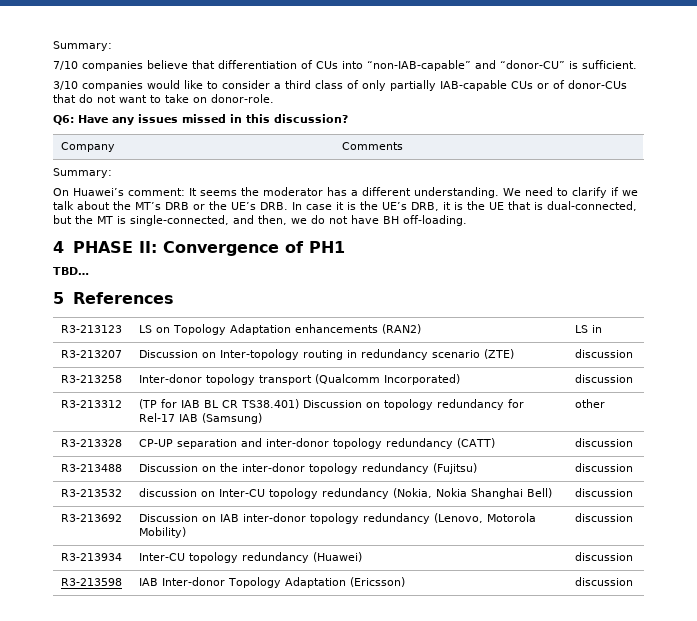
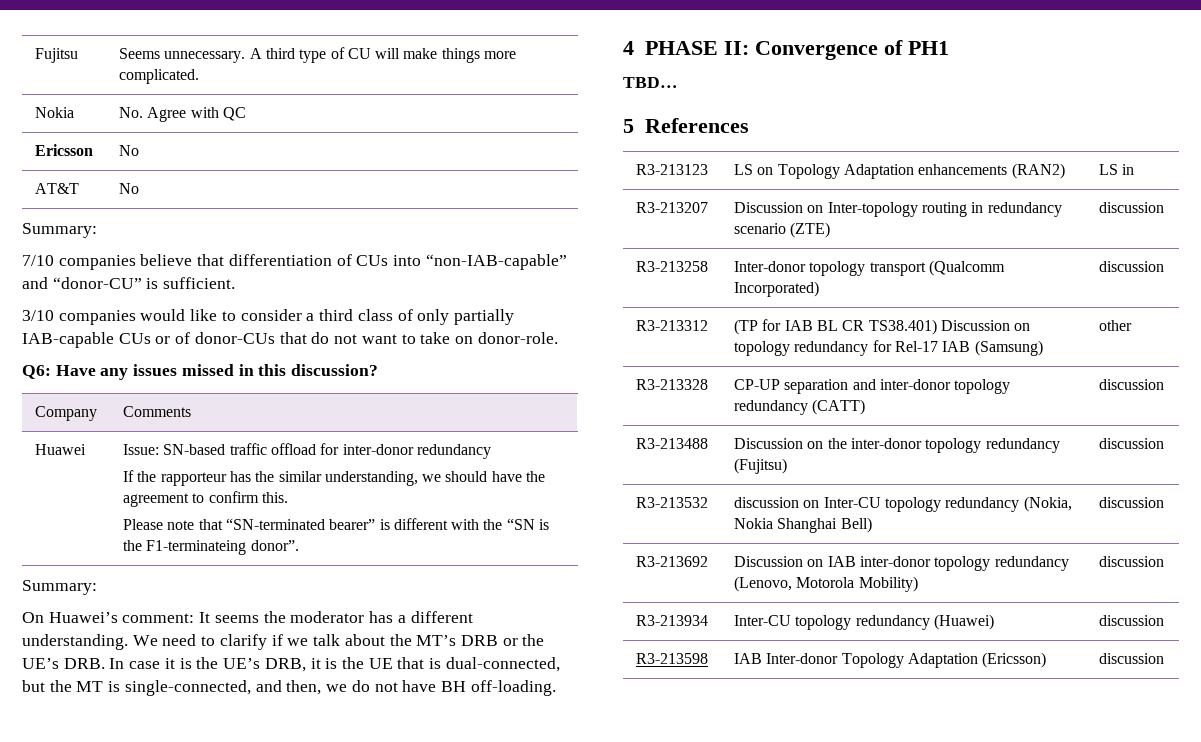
(53, 46) none -> [34,48,78,63] [118,47,517,63] [118,69,199,84] [34,107,74,118] [118,107,246,122] [34,144,93,156] [118,145,139,156] [34,183,79,194] [118,183,139,194] Fujitsu | Seems unnecessary. A third type of CU will make things more complicated. // Nokia | No. Agree with QC // Ericsson | No // AT&T | No //
(404, 146) none -> [34,444,86,455] [122,443,491,459] [122,470,546,486] [122,491,288,507] [122,518,550,530] [122,540,299,555] // Huawei | Issue: SN-based traffic offload for inter-donor redundancy // If the rapporteur has the similar understanding, we should have the agreement to confirm this. // Please note that “SN-terminated bearer” is different with the “SN is the F1-terminateing donor”.

